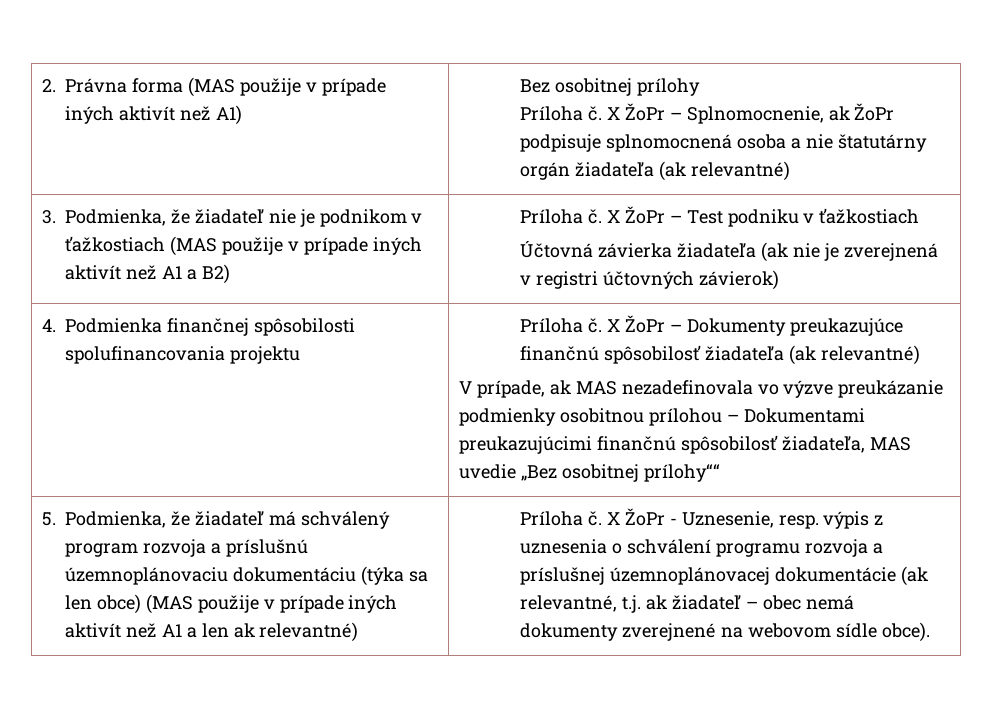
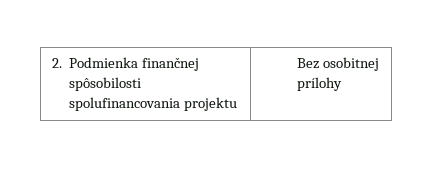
[65,77,386,97] [65,105,242,125] [520,78,701,96] [520,103,895,124] [520,134,927,152] [520,161,790,181] [42,209,423,227] [65,236,422,256] [65,264,230,284] [520,206,920,227] [520,241,938,262] [520,270,779,290] [42,319,57,332] Právna forma (MAS použije v prípade iných aktivít než A1) | Bez osobitnej prílohy // Príloha č. X ŽoPr – Splnomocnenie, ak ŽoPr podpisuje splnomocnená osoba a nie štatutárny orgán žiadateľa (ak relevantné) // 3. Podmienka, že žiadateľ nie je podnikom v ťažkostiach (MAS použije v prípade iných aktivít než A1 a B2) | Príloha č. X ŽoPr – Test podniku v ťažkostiach // Účtovná závierka žiadateľa (ak nie je zverejnená v registri účtovných závierok) // 4. -> (62, 63) none
[520,315,903,336] [520,345,920,365] [459,380,944,398] [459,408,865,426] [459,435,911,454] [459,464,720,482] [42,511,390,529] [65,539,308,557] [65,566,428,586] [65,594,398,614] [65,622,359,642] [520,508,884,529] [520,539,883,557] [520,566,928,586] [520,595,854,613] [520,622,930,642] Príloha č. X ŽoPr – Dokumenty preukazujúce finančnú spôsobilosť žiadateľa (ak relevantné) // V prípade, ak MAS nezadefinovala vo výzve preukázanie podmienky osobitnou prílohou – Dokumentami preukazujúcimi finančnú spôsobilosť žiadateľa, MAS uvedie „Bez osobitnej prílohy““ // 5. Podmienka, že žiadateľ má schválený program rozvoja a príslušnú územnoplánovaciu dokumentáciu (týka sa len obce) (MAS použije v prípade iných aktivít než A1 a len ak relevantné) | Príloha č. X ŽoPr - Uznesenie, resp. výpis z uznesenia o schválení programu rozvoja a príslušnej územnoplánovacej dokumentácie (ak relevantné, t.j. ak žiadateľ – obec nemá dokumenty zverejnené na webovom sídle obce). -> [297,57,380,71] [297,77,343,91] Bez osobitnej prílohy

